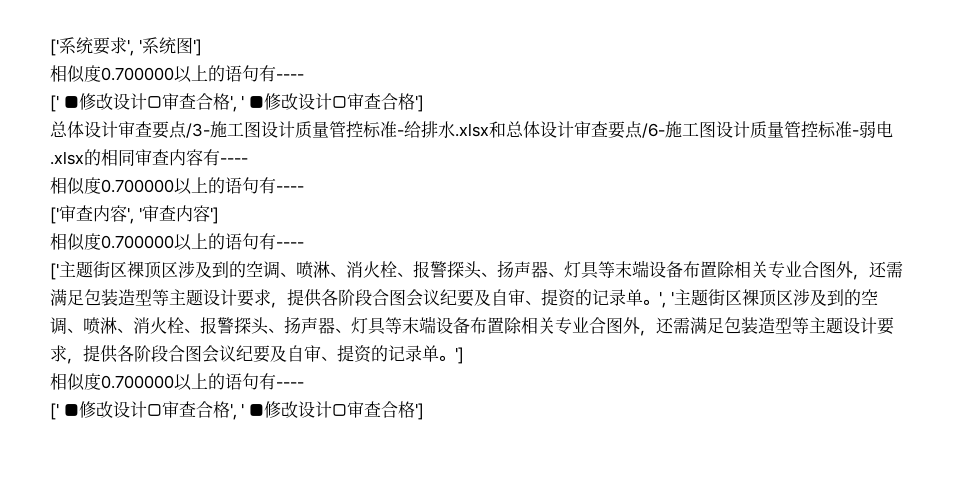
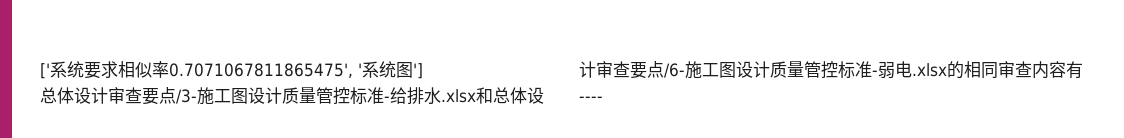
[127,39,134,56] ', -> [118,61,353,78] 相似率0.7071067811865475',
[50,65,304,83] [50,93,424,112] // 相似度0.700000以上的语句有---- // [' ■修改设计□审查合格', ' ■修改设计□审查合格'] -> (423, 71) none
[50,177,304,195] [50,205,219,224] [50,233,304,251] [50,260,903,280] [50,289,878,308] [50,316,894,336] [50,345,464,364] [50,373,304,391] [50,401,424,420] // 相似度0.700000以上的语句有---- // ['审查内容', '审查内容'] // 相似度0.700000以上的语句有---- // ['主题街区裸顶区涉及到的空调、喷淋、消火栓、报警探头、扬声器、灯具等末端设备布置除相关专业合图外，还需满足包装造型等主题设计要求，提供各阶段合图会议纪要及自审、提资的记录单。', '主题街区裸顶区涉及到的空调、喷淋、消火栓、报警探头、扬声器、灯具等末端设备布置除相关专业合图外，还需满足包装造型等主题设计要求，提供各阶段合图会议纪要及自审、提资的记录单。'] // 相似度0.700000以上的语句有---- // [' ■修改设计□审查合格', ' ■修改设计□审查合格'] -> (603, 99) none

